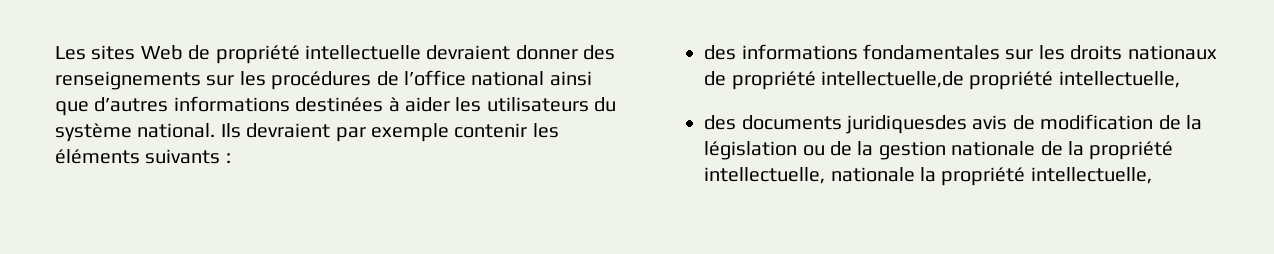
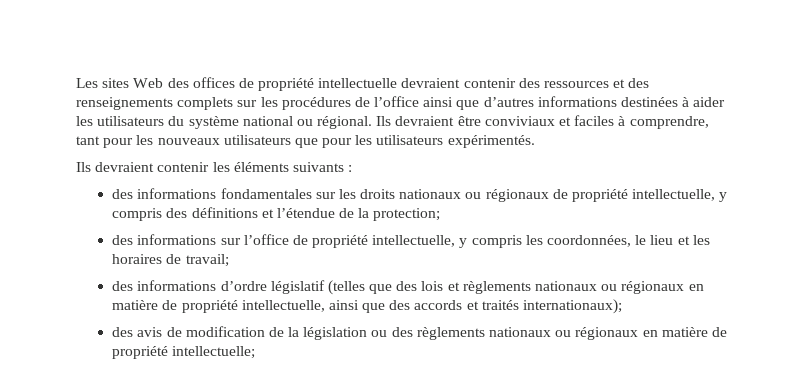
(183, 52) none -> [167,77,235,88] des offices
[515,45,578,60] donner -> [463,78,626,88] contenir des ressources et
(201, 80) none -> [177,97,234,110] complets
[471,71,545,86] national -> (420, 101) none
[137,123,449,142] national. Ils devraient par exemple -> [242,115,709,129] [76,135,535,148] [76,162,155,172] national ou régional. Ils devraient être conviviaux et faciles à comprendre, tant pour les nouveaux utilisateurs que pour les utilisateurs expérimentés. // Ils devraient
[704,71,1180,90] [704,115,967,134] de propriété intellectuelle,de propriété intellectuelle, // des documents juridiquesdes -> [465,189,728,202] [112,207,441,221] [112,234,710,248] [112,254,229,267] [112,280,704,295] [112,299,623,314] [112,327,134,337] ou régionaux de propriété intellectuelle, y compris des définitions et l’étendue de la protection; // des informations sur l’office de propriété intellectuelle, y compris les coordonnées, le lieu et les horaires de travail; // des informations d’ordre législatif (telles que des lois et règlements nationaux ou régionaux en matière de propriété intellectuelle, ainsi que des accords et traités internationaux); // des
[829,141,1174,160] [704,167,1152,186] de la gestion nationale de la propriété intellectuelle, nationale la propriété intellectuelle, -> [391,327,727,340] [112,346,256,359] des règlements nationaux ou régionaux en matière de propriété intellectuelle;

